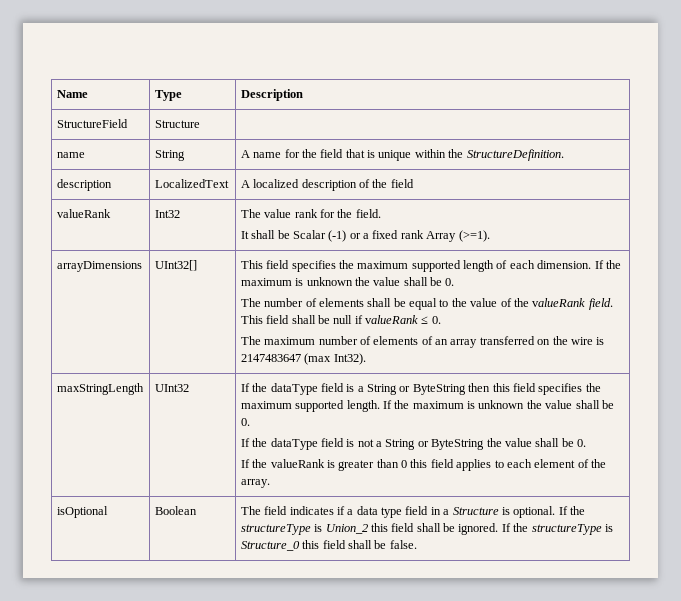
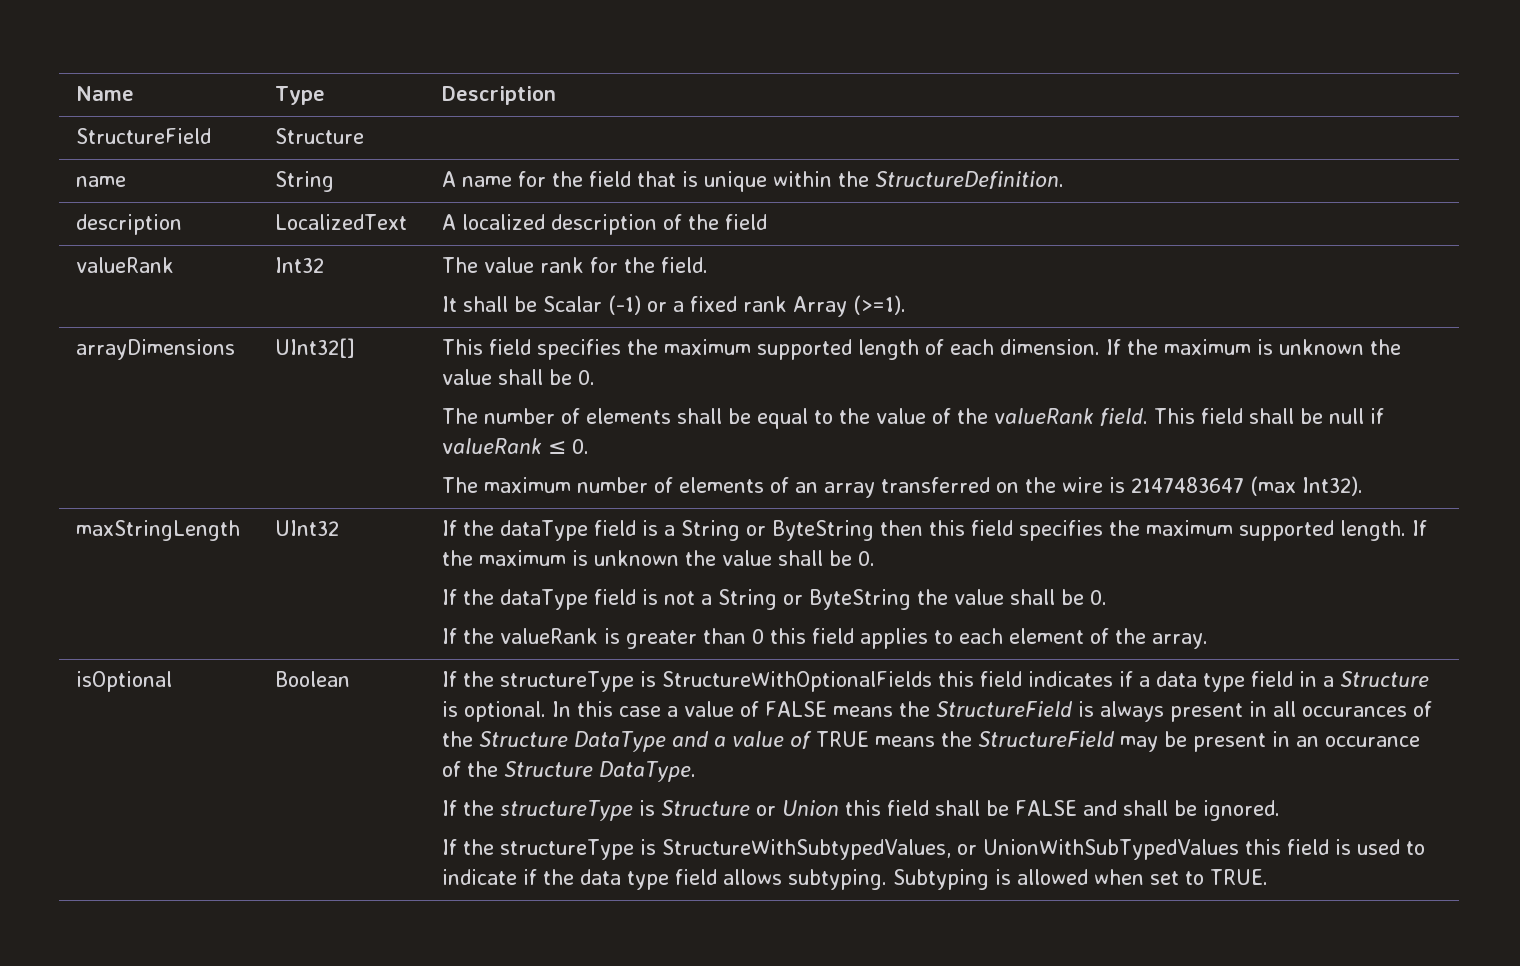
[240,506,261,515] The -> [442,671,975,692] If the structureType is StructureWithOptionalFields this
[558,506,586,515] [240,523,456,535] If the structureType is Union_2 this field shall be -> [552,701,1433,722] [442,731,1421,752] [442,761,697,782] [442,800,1198,821] In this case a value of FALSE means the StructureField is always present in all occurances of the Structure DataType and a value of TRUE means the StructureField may be present in an occurance of the Structure DataType. // If the structureType is Structure or Union this field shall be FALSE and shall be
[501,523,613,535] [240,540,417,551] If the structureType is Structure_0 this field shall be false. -> [442,839,1426,860] [442,869,1269,890] // If the structureType is StructureWithSubtypedValues, or UnionWithSubTypedValues this field is used to indicate if the data type field allows subtyping. Subtyping is allowed when set to TRUE.

